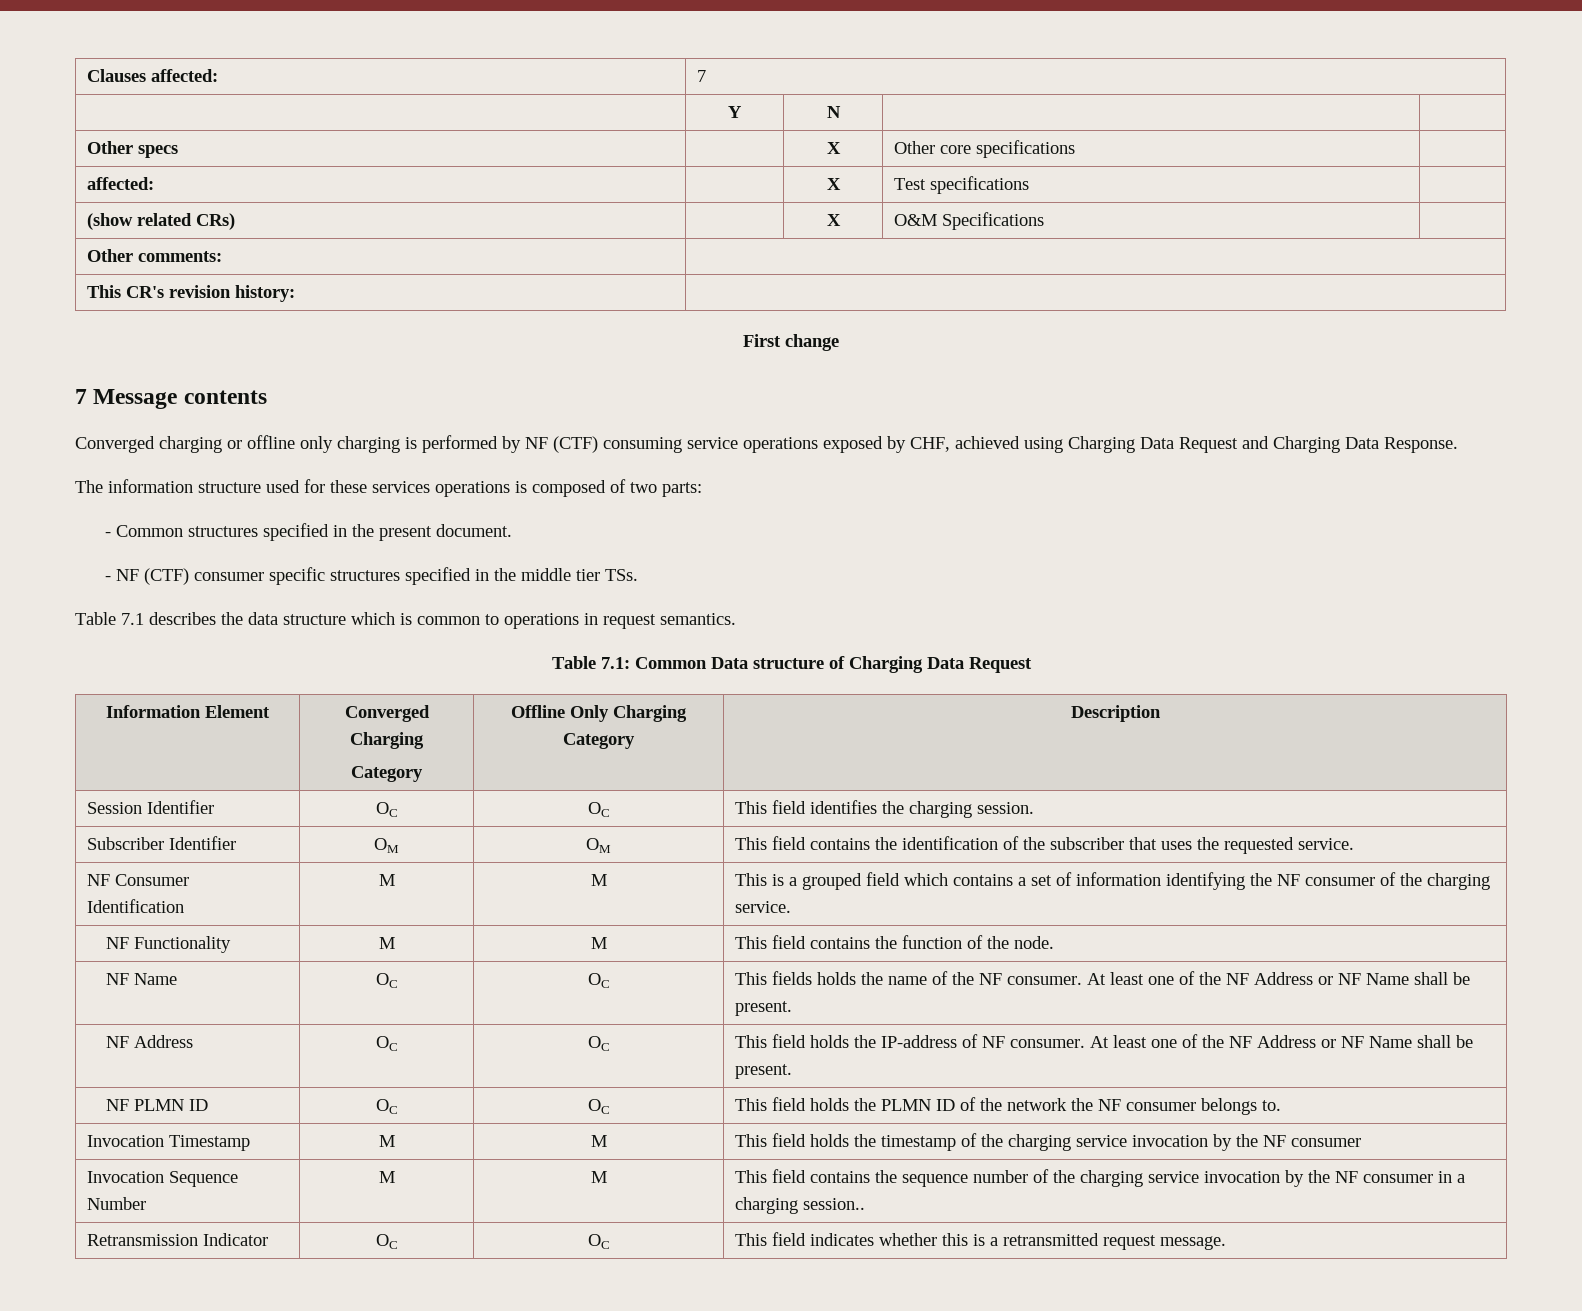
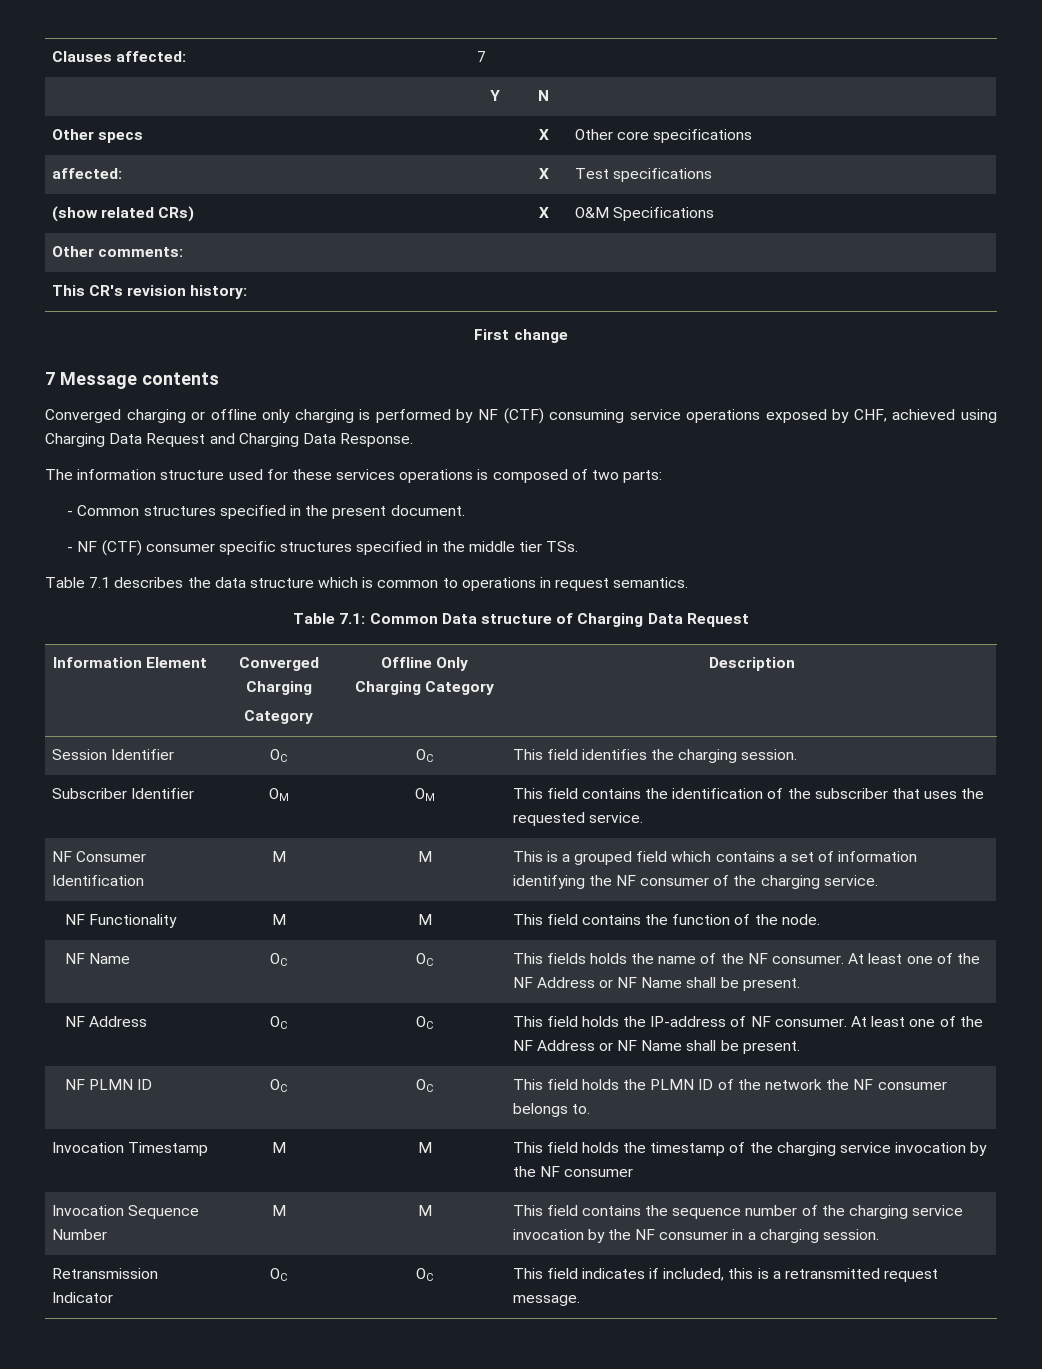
[803,1198,866,1210] session.. -> [823,1229,880,1240] session.
[879,1233,938,1246] whether -> [649,1268,725,1281] if included,

